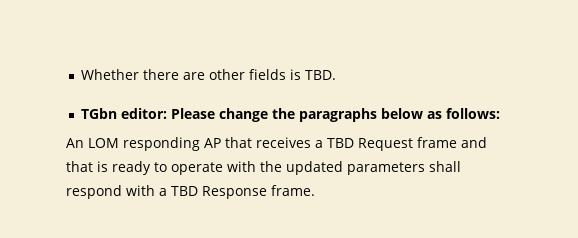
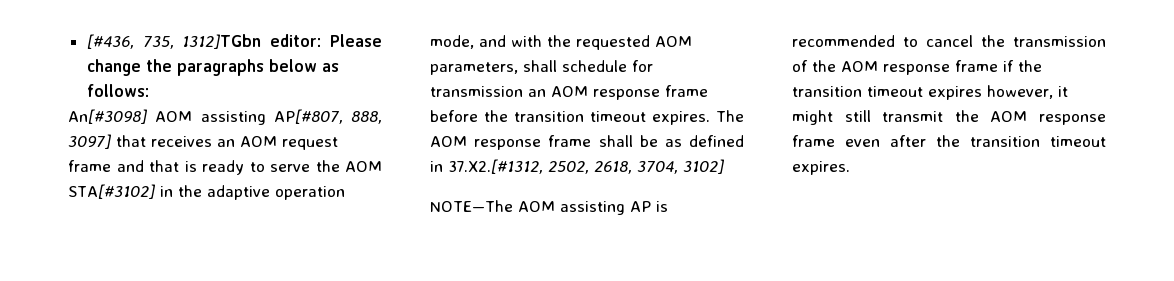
[81,69,337,80] [81,108,118,119] Whether there are other fields is TBD. // TGbn -> [86,34,262,49] [#436, 735, 1312]TGbn
[66,137,413,151] An LOM responding AP that receives a TBD Request -> [68,109,382,125] [68,134,338,150] An[#3098] AOM assisting AP[#807, 888, 3097] that receives an AOM request
[171,161,461,175] [66,185,315,199] operate with the updated parameters shall respond with a TBD Response frame. -> [270,160,382,172] [68,184,345,200] [430,35,692,50] [430,60,653,75] [430,85,708,100] [430,110,744,125] [430,135,744,150] [430,159,724,174] [430,200,668,215] [792,35,1106,47] [792,60,1042,75] [792,85,1068,100] [792,110,1106,125] [792,135,1106,147] [792,161,850,175] serve the AOM STA[#3102] in the adaptive operation mode, and with the requested AOM parameters, shall schedule for transmission an AOM response frame before the transition timeout expires. The AOM response frame shall be as defined in 37.X2.[#1312, 2502, 2618, 3704, 3102] // NOTE—The AOM assisting AP is recommended to cancel the transmission of the AOM response frame if the transition timeout expires however, it might still transmit the AOM response frame even after the transition timeout expires.

